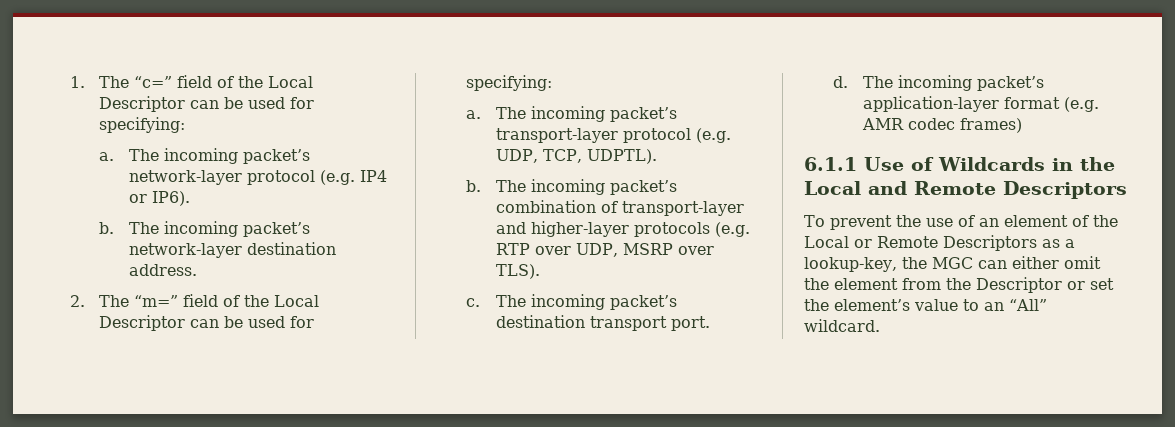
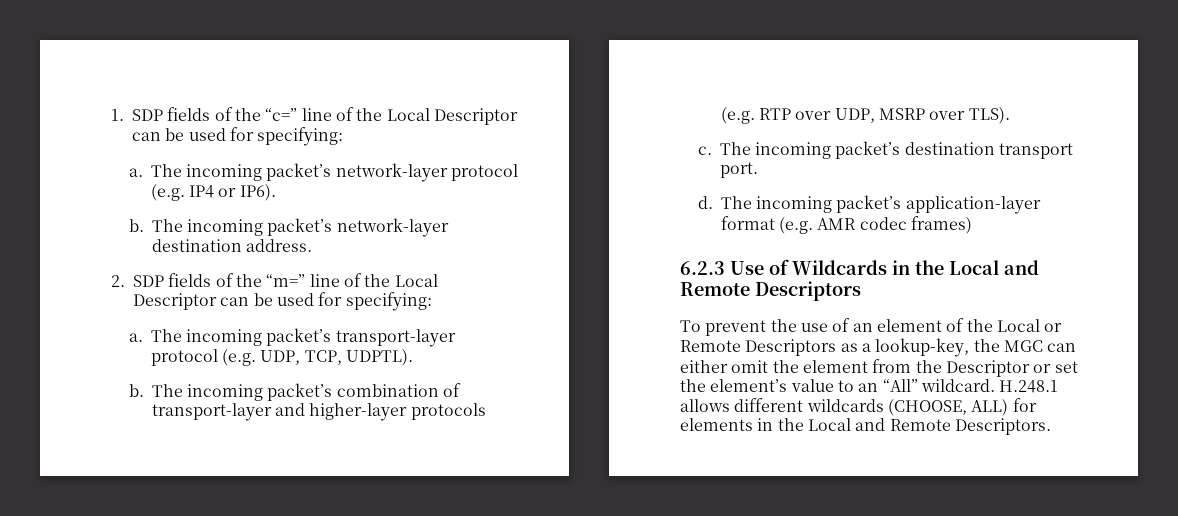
[99,75,213,88] The “c=” field -> [132,107,332,121] SDP fields of the “c=” line
[99,294,219,307] The “m=” field -> [133,273,340,287] SDP fields of the “m=” line
[804,157,857,171] 6.1.1 -> [680,261,725,275] 6.2.3
(880, 325) none -> [999,380,1059,393] [680,398,1037,416] [680,418,1051,435] H.248.1 allows different wildcards (CHOOSE, ALL) for elements in the Local and Remote Descriptors.

